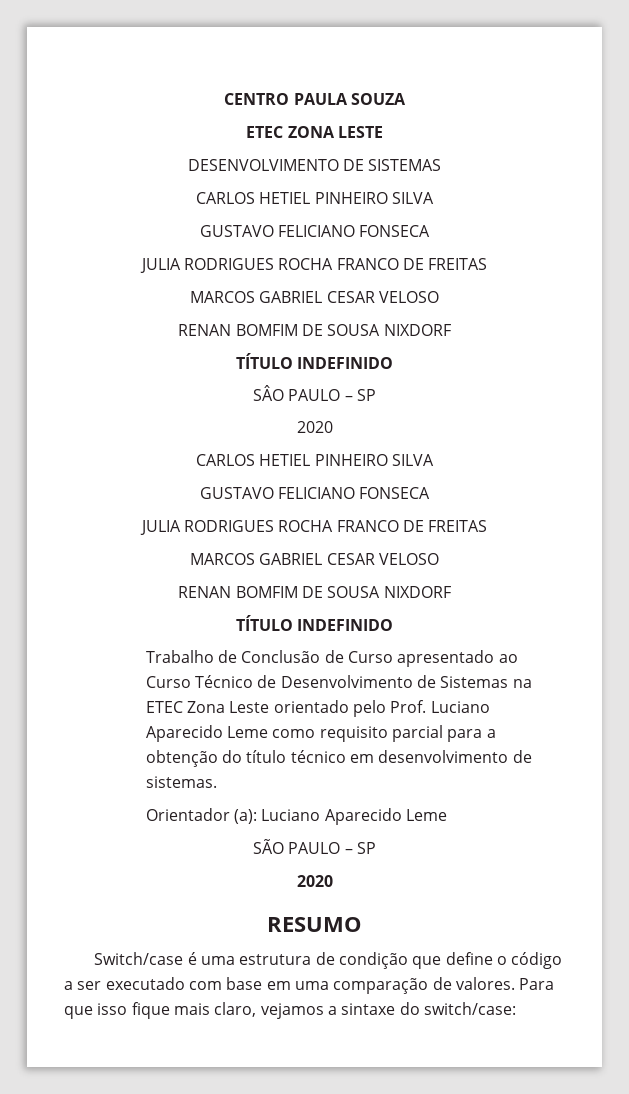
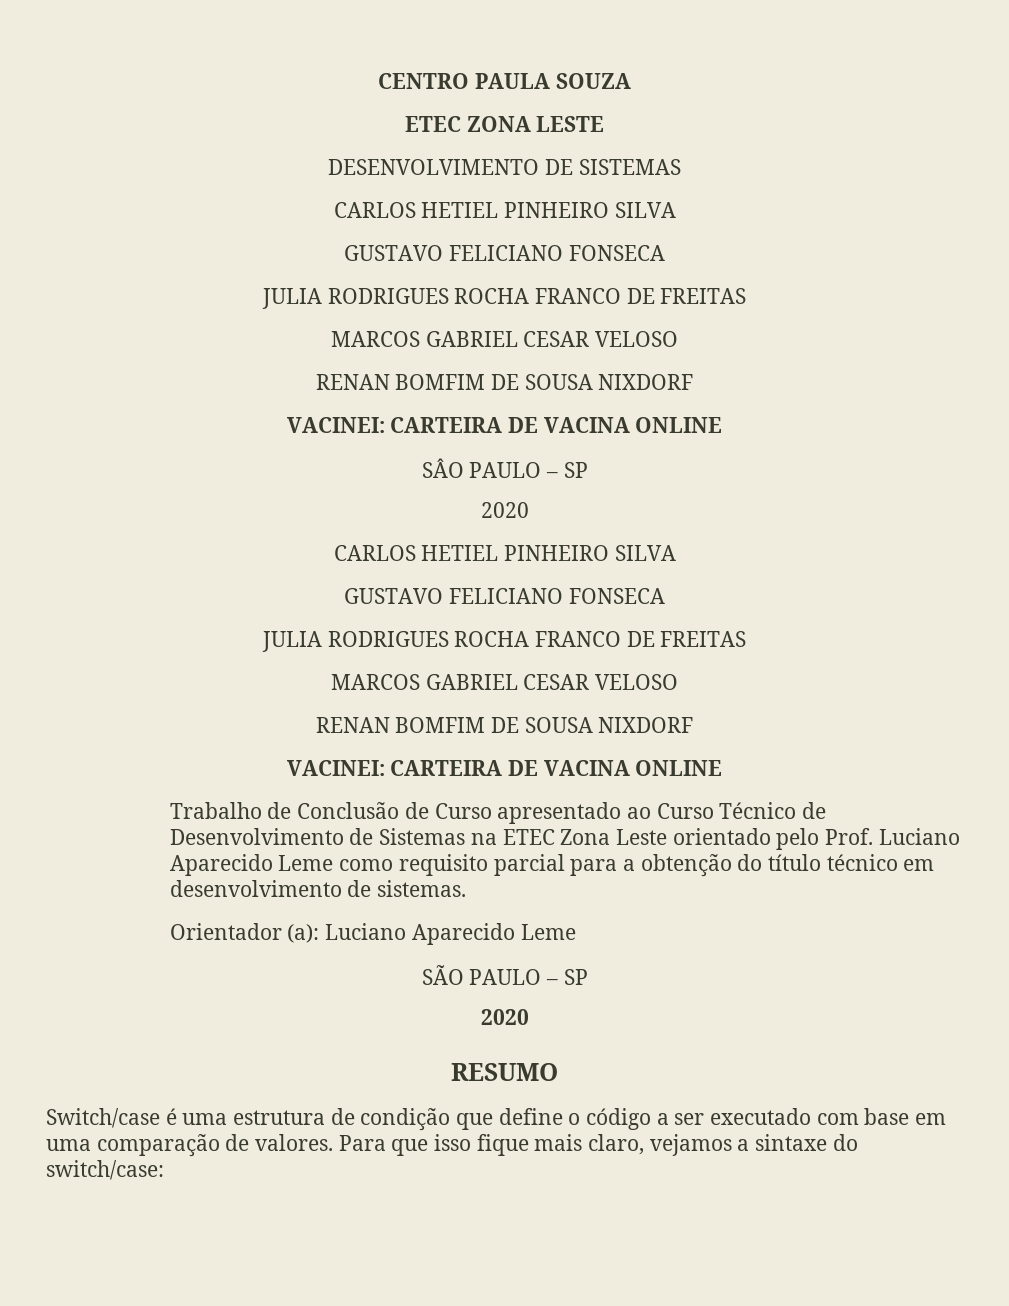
[235,353,394,369] TÍTULO INDEFINIDO -> [286,417,723,433] VACINEI: CARTEIRA DE VACINA ONLINE
[235,615,394,631] TÍTULO INDEFINIDO -> [286,760,723,776] VACINEI: CARTEIRA DE VACINA ONLINE

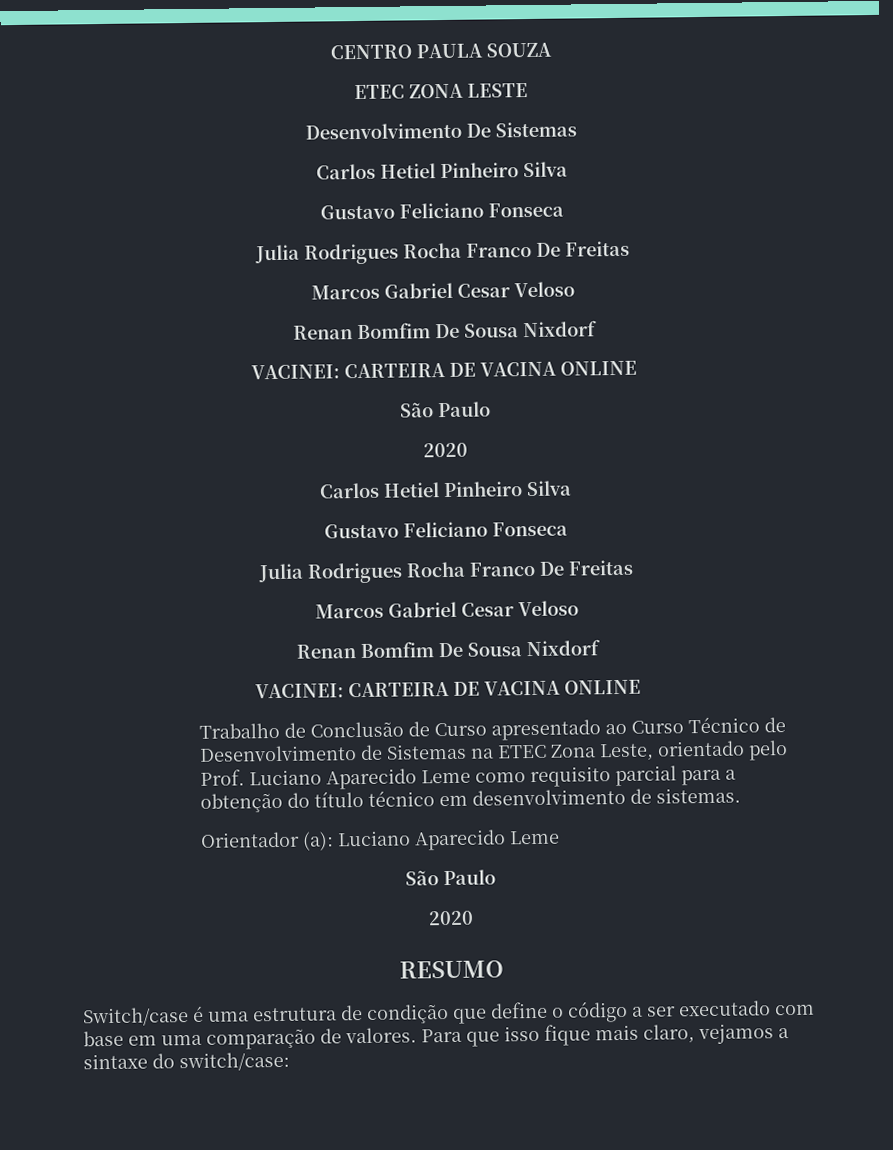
[328,159,681,175] [333,202,676,218] [344,245,665,261] [261,288,747,309] [330,331,679,347] [315,374,694,390] [286,417,723,433] [421,458,588,478] [480,502,529,518] [333,545,676,561] [344,588,665,604] [261,631,747,652] [330,674,679,690] [315,717,694,733] DESENVOLVIMENTO DE SISTEMAS // CARLOS HETIEL PINHEIRO SILVA // GUSTAVO FELICIANO FONSECA // JULIA RODRIGUES ROCHA FRANCO DE FREITAS // MARCOS GABRIEL CESAR VELOSO // RENAN BOMFIM DE SOUSA NIXDORF // VACINEI: CARTEIRA DE VACINA ONLINE // SÂO PAULO – SP // 2020 // CARLOS HETIEL PINHEIRO SILVA // GUSTAVO FELICIANO FONSECA // JULIA RODRIGUES ROCHA FRANCO DE FREITAS // MARCOS GABRIEL CESAR VELOSO // RENAN BOMFIM DE SOUSA NIXDORF -> [305,121,577,140] [316,161,568,180] [320,202,564,220] [255,240,630,265] [311,281,575,300] [293,320,597,340] [251,360,637,380] [398,401,491,418] [422,442,468,458] [319,480,572,499] [324,521,568,539] [258,559,634,584] [315,600,579,619] [296,639,600,659] Desenvolvimento De Sistemas // Carlos Hetiel Pinheiro Silva // Gustavo Feliciano Fonseca // Julia Rodrigues Rocha Franco De Freitas // Marcos Gabriel Cesar Veloso // Renan Bomfim De Sousa Nixdorf // VACINEI: CARTEIRA DE VACINA ONLINE // São Paulo // 2020 // Carlos Hetiel Pinheiro Silva // Gustavo Feliciano Fonseca // Julia Rodrigues Rocha Franco De Freitas // Marcos Gabriel Cesar Veloso // Renan Bomfim De Sousa Nixdorf
[615,829,667,845] Leste -> [599,743,655,762] Leste,
[421,965,588,985] SÃO PAULO – SP -> [404,869,496,886] São Paulo

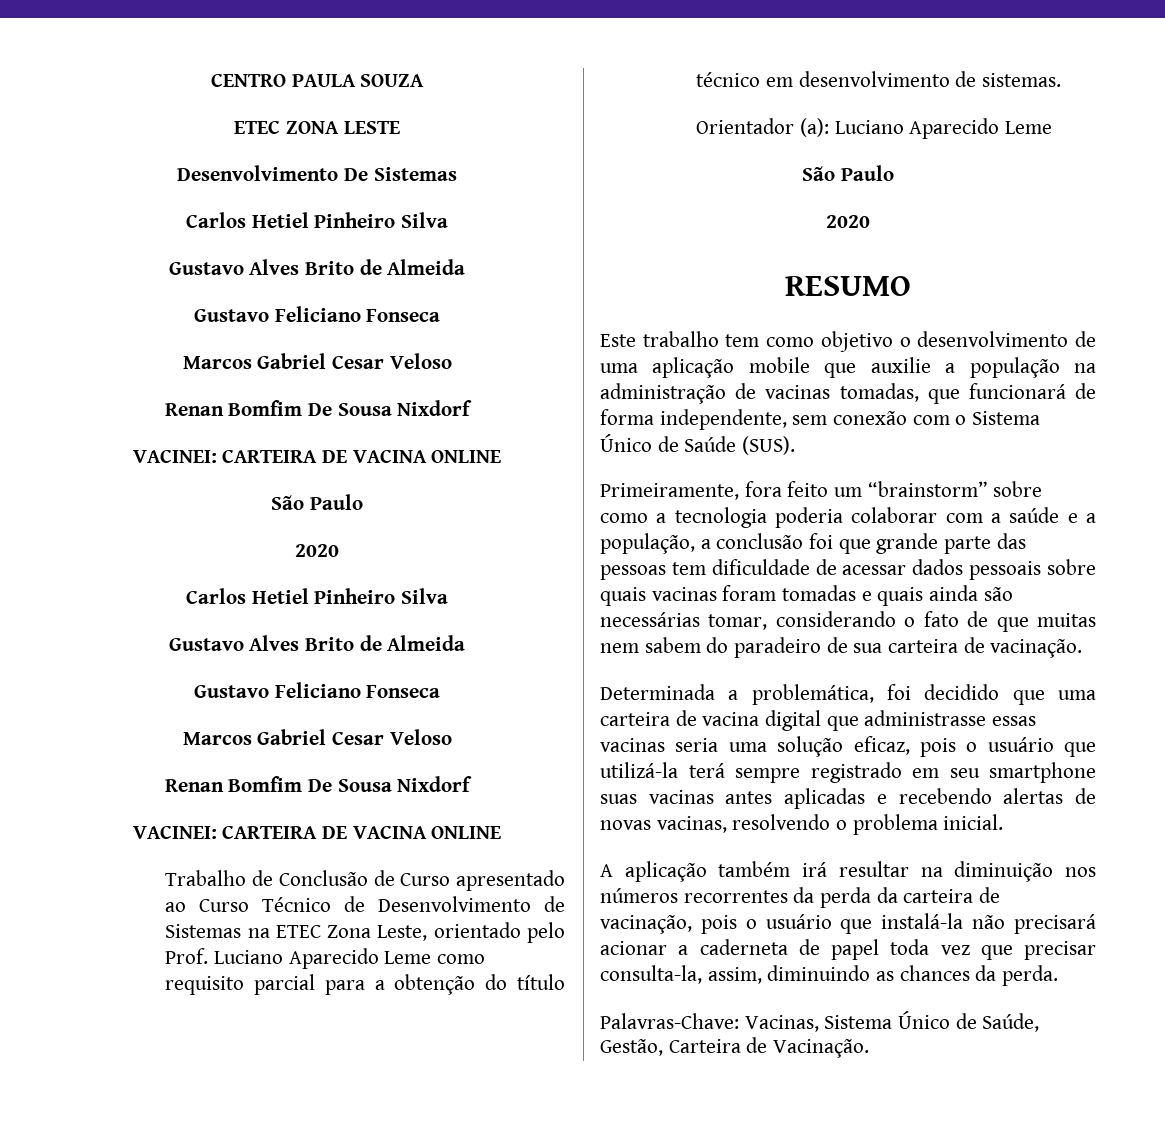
[399,202,564,219] [255,240,630,265] Feliciano Fonseca // Julia Rodrigues Rocha Franco De Freitas -> [249,259,466,275] [193,306,441,322] Alves Brito de Almeida // Gustavo Feliciano Fonseca
[403,521,568,538] [258,559,634,584] Feliciano Fonseca // Julia Rodrigues Rocha Franco De Freitas -> [249,635,466,651] [193,682,441,698] Alves Brito de Almeida // Gustavo Feliciano Fonseca
[83,1000,815,1027] [83,1023,789,1050] [83,1051,290,1072] Switch/case é uma estrutura de condição que define o código a ser executado com base em uma comparação de valores. Para que isso fique mais claro, vejamos a sintaxe do switch/case: -> [600,331,1096,352] [600,357,1096,378] [600,383,1096,404] [600,409,1041,430] [600,433,796,455] [600,481,1043,500] [600,507,1096,528] [600,533,1026,554] [600,559,1096,580] [600,585,1013,606] [600,611,1096,632] [600,637,1083,658] [600,684,1096,705] [600,710,1037,731] [600,736,1096,757] [600,762,1096,783] [600,788,1096,809] [600,814,1004,835] [600,861,1096,882] [600,887,1001,908] [600,913,1096,934] [600,939,1096,960] [600,965,1059,986] [600,1010,1040,1032] [600,1037,870,1058] Este trabalho tem como objetivo o desenvolvimento de uma aplicação mobile que auxilie a população na administração de vacinas tomadas, que funcionará de forma independente, sem conexão com o Sistema Único de Saúde (SUS). // Primeiramente, fora feito um “brainstorm” sobre como a tecnologia poderia colaborar com a saúde e a população, a conclusão foi que grande parte das pessoas tem dificuldade de acessar dados pessoais sobre quais vacinas foram tomadas e quais ainda são necessárias tomar, considerando o fato de que muitas nem sabem do paradeiro de sua carteira de vacinação. // Determinada a problemática, foi decidido que uma carteira de vacina digital que administrasse essas vacinas seria uma solução eficaz, pois o usuário que utilizá-la terá sempre registrado em seu smartphone suas vacinas antes aplicadas e recebendo alertas de novas vacinas, resolvendo o problema inicial. // A aplicação também irá resultar na diminuição nos números recorrentes da perda da carteira de vacinação, pois o usuário que instalá-la não precisará acionar a caderneta de papel toda vez que precisar consulta-la, assim, diminuindo as chances da perda. // Palavras-Chave: Vacinas, Sistema Único de Saúde, Gestão, Carteira de Vacinação.

